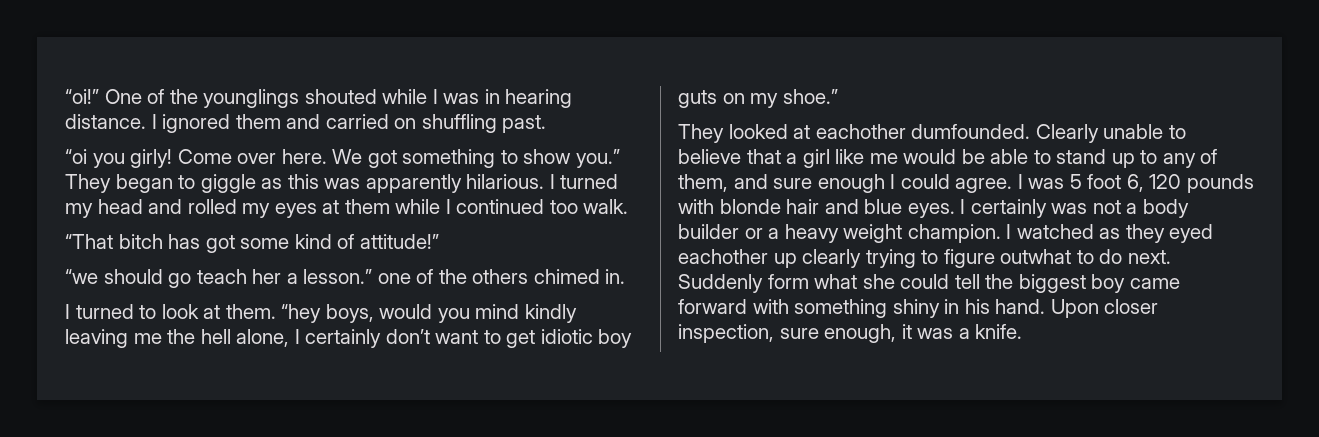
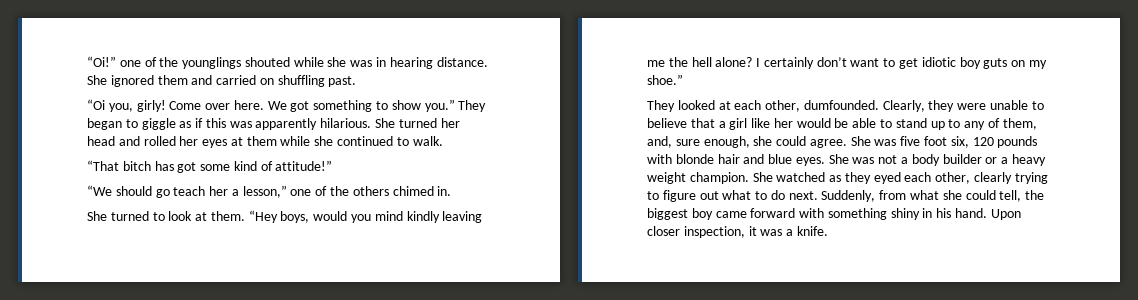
[65,89,142,104] “oi!” One -> [87,56,141,67] “Oi!” one
[432,89,438,104] I -> [327,57,347,67] she
[151,114,157,129] I -> [87,75,107,85] She
[65,149,125,168] “oi you -> [87,99,133,112] “Oi you,
(283, 183) none -> [195,118,204,128] if
[549,174,619,189] [65,203,93,218] I turned my -> [375,118,460,128] She turned her
[242,203,271,218] my -> [179,136,199,146] her
[445,199,578,214] I continued too -> [314,136,409,146] she continued to
[65,269,98,284] “we -> [87,185,112,196] “We
[303,269,373,284] lesson.” -> [242,185,287,198] lesson,”
[65,304,70,319] I -> [87,211,107,221] She
[281,304,322,323] “hey -> [248,210,278,223] “Hey
[236,329,290,347] alone, -> [715,57,753,67] alone?
[815,124,1099,143] eachother dumfounded. Clearly -> [734,100,987,112] each other, dumfounded. Clearly, they were
[869,153,898,164] me -> [773,118,793,128] her
[733,174,1144,193] and sure enough I could agree. I was 5 foot 6, -> [647,136,969,148] and, sure enough, she could agree. She was five foot six,
[960,199,1047,218] I certainly -> [828,154,849,164] She
[1006,224,1012,239] I -> [752,172,773,182] She
[678,249,797,268] eachother up -> [904,172,971,184] each other,
[1000,249,1072,264] outwhat -> [699,190,752,200] out what
[678,274,809,293] Suddenly form -> [821,190,907,202] Suddenly, from
[954,274,980,289] tell -> [999,190,1022,202] tell,
[779,324,897,343] sure enough, -> (745, 232) none

